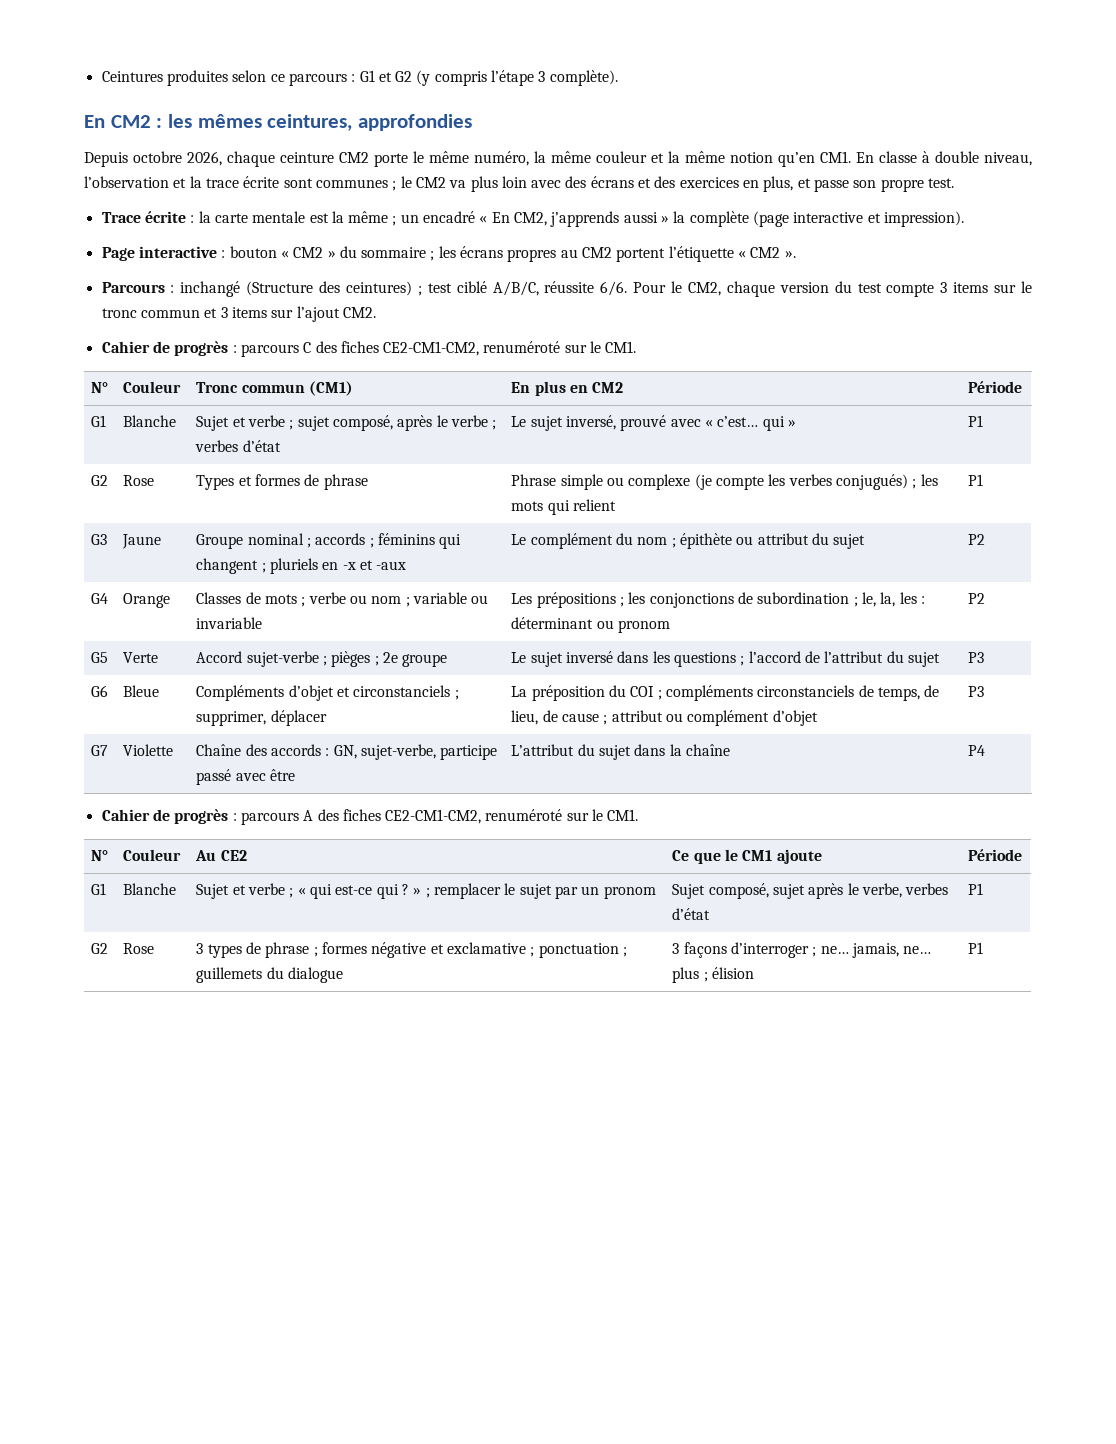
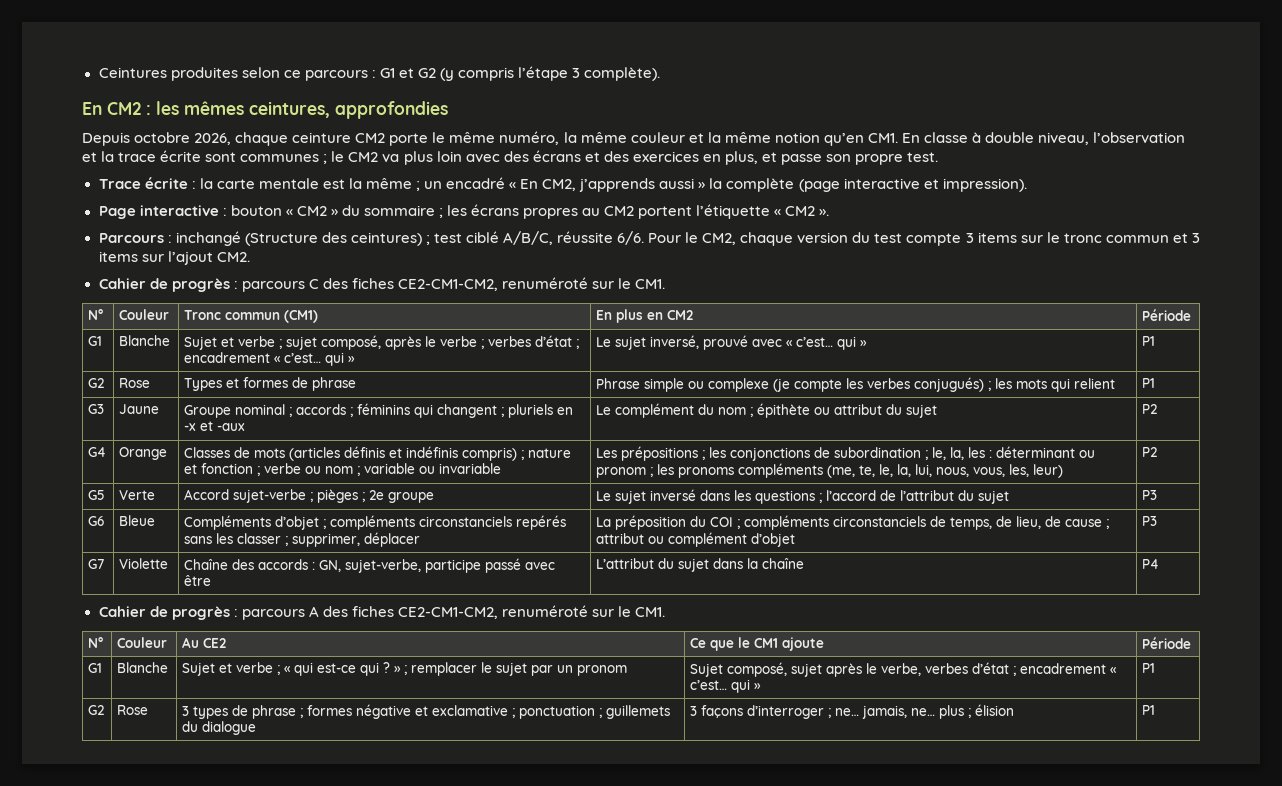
(281, 446) none -> [576,339,580,349] [184,352,356,366] ; encadrement « c’est… qui »
(298, 599) none -> [289,446,572,461] [184,463,254,474] (articles définis et indéfinis compris) ; nature et fonction
(671, 626) none -> [650,463,1064,478] ; les pronoms compléments (me, te, le, la, lui, nous, vous, les, leur)
[337,685,451,697] et circonstanciels -> [323,515,567,530] [184,533,282,544] ; compléments circonstanciels repérés sans les classer
(711, 914) none -> [1013,663,1117,676] [690,679,762,693] ; encadrement « c’est… qui »

